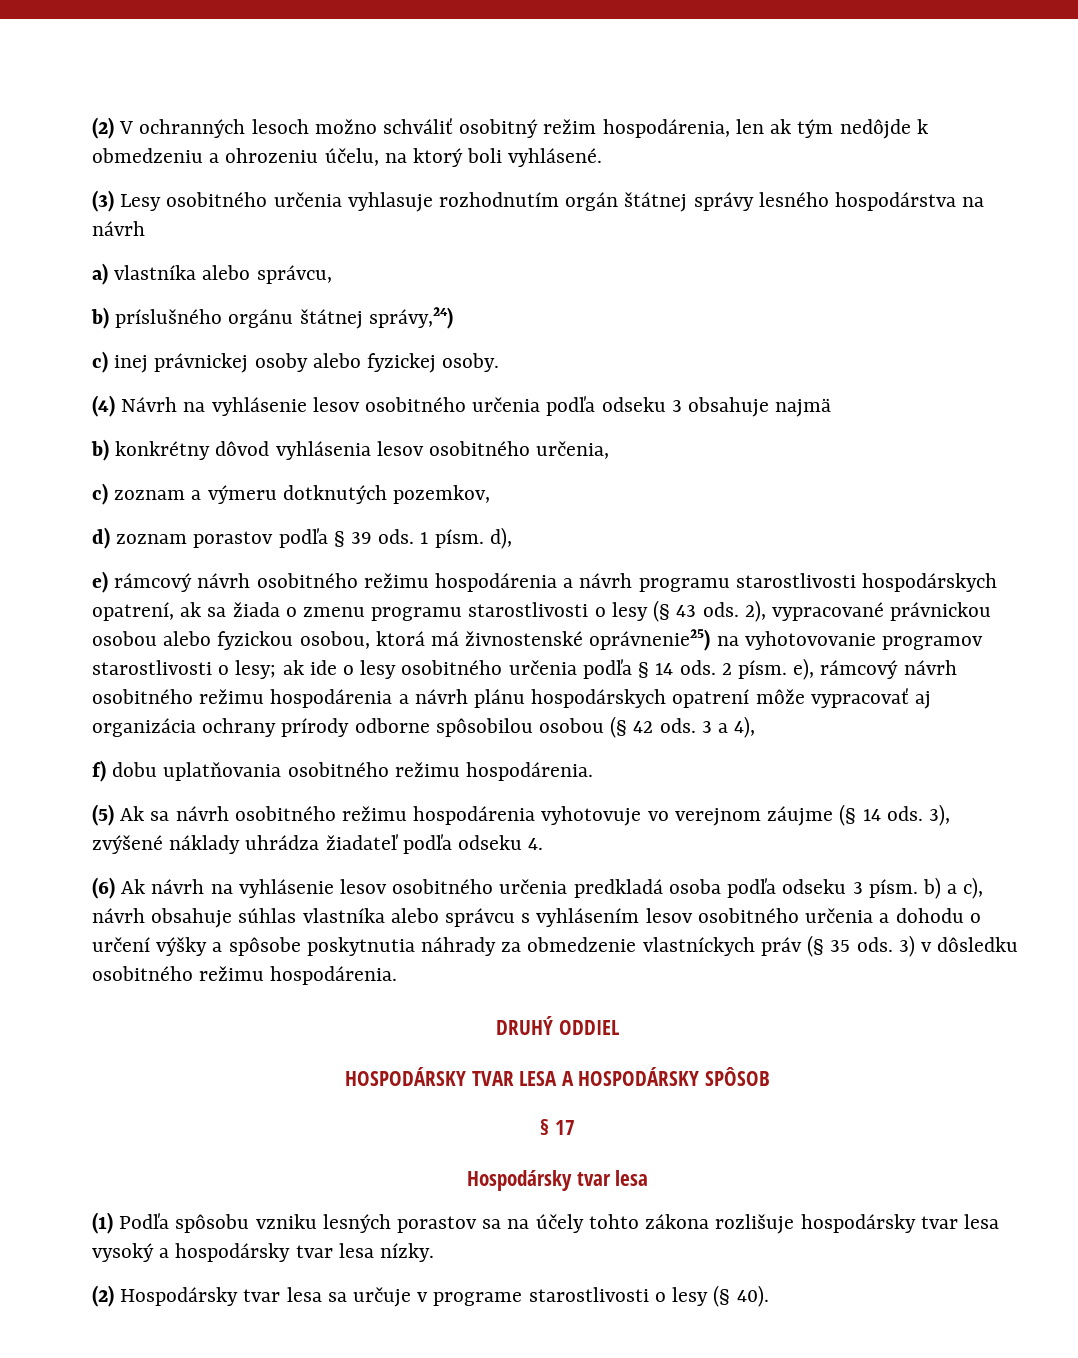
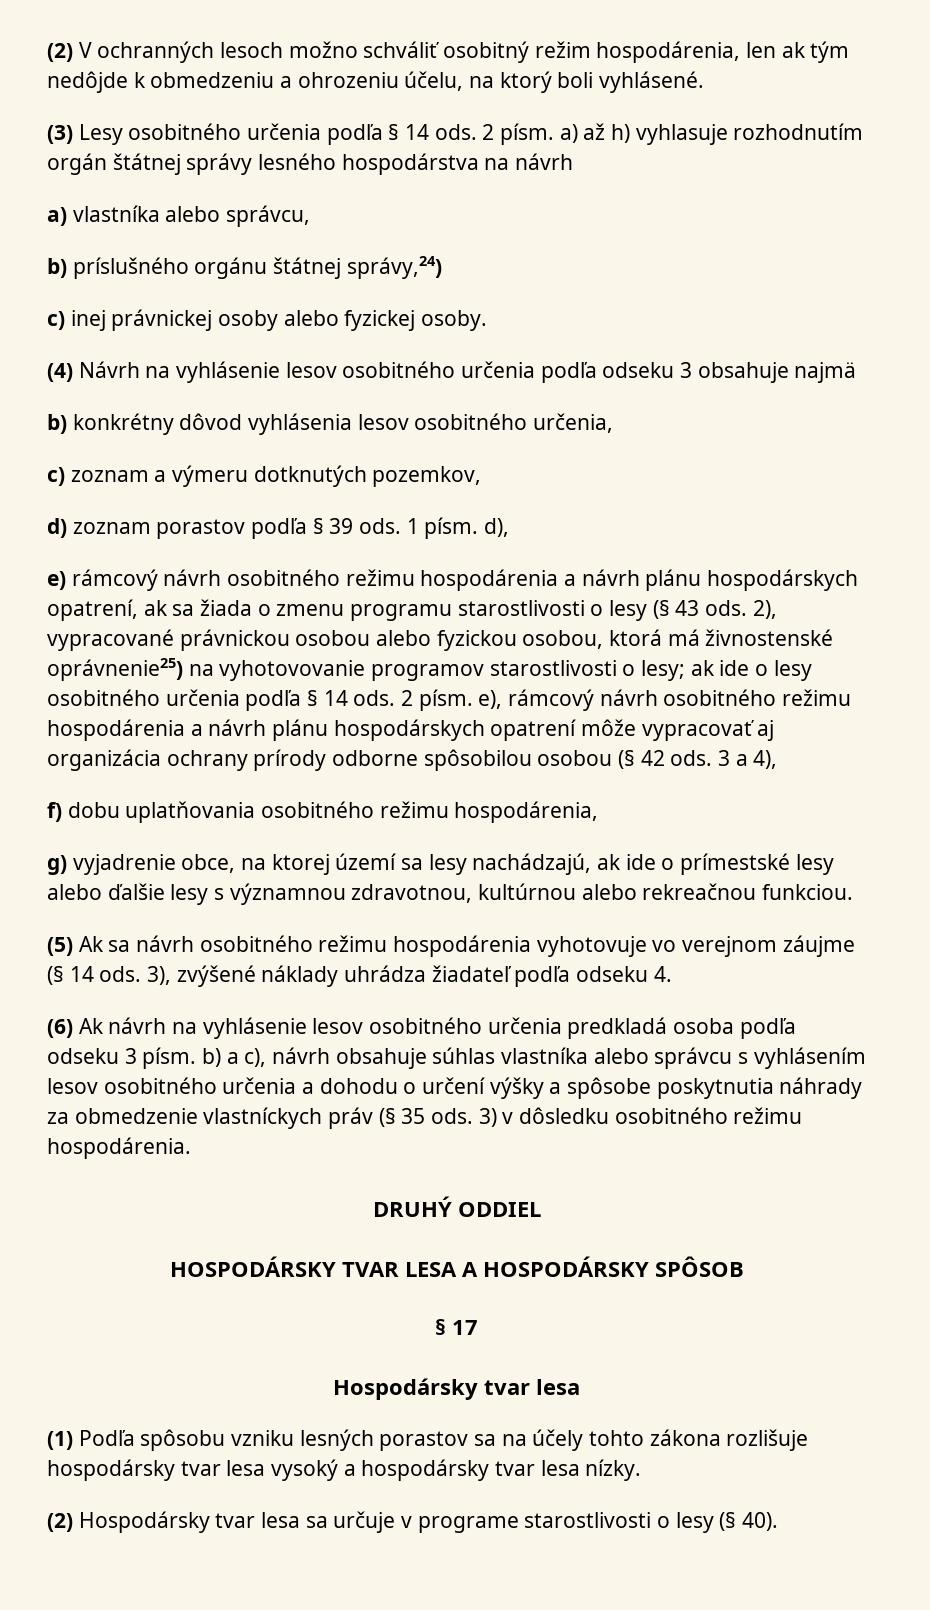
(342, 199) none -> [326,123,631,145] podľa § 14 ods. 2 písm. a) až h)
[638,573,856,592] programu starostlivosti -> [645,569,702,591] plánu
[466,762,594,781] hospodárenia. -> [454,801,599,823] [47,853,834,875] [47,883,854,905] hospodárenia, // g) vyjadrenie obce, na ktorej území sa lesy nachádzajú, ak ide o prímestské lesy alebo ďalšie lesy s významnou zdravotnou, kultúrnou alebo rekreačnou funkciou.

